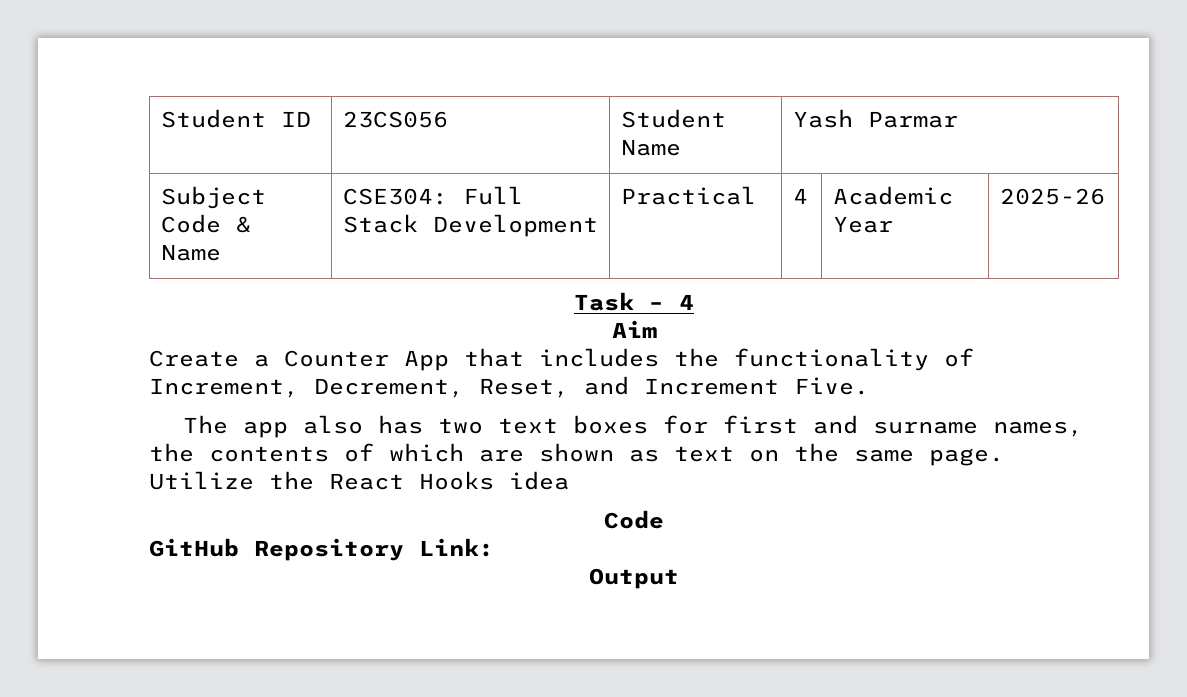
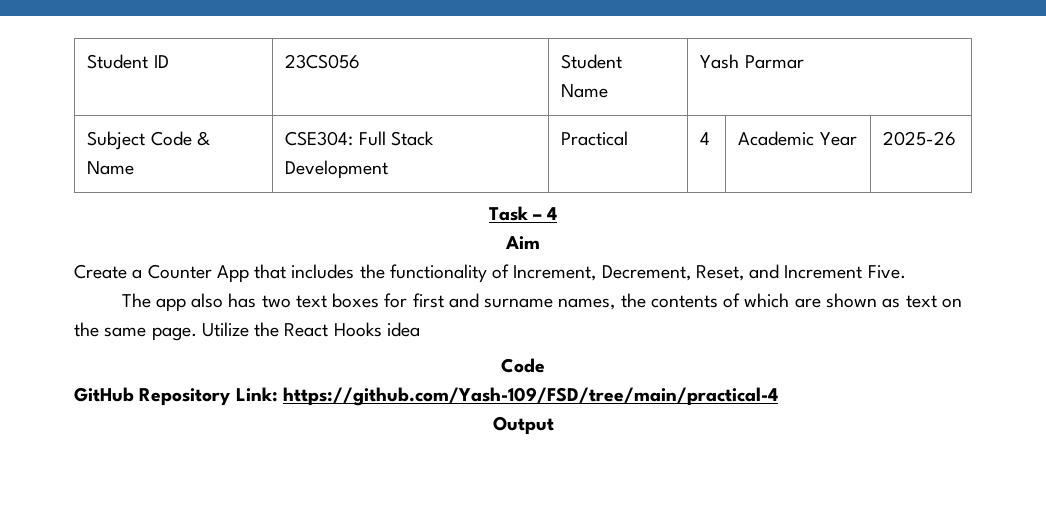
(494, 547) none -> [282,387,778,406] https://github.com/Yash-109/FSD/tree/main/practical-4

